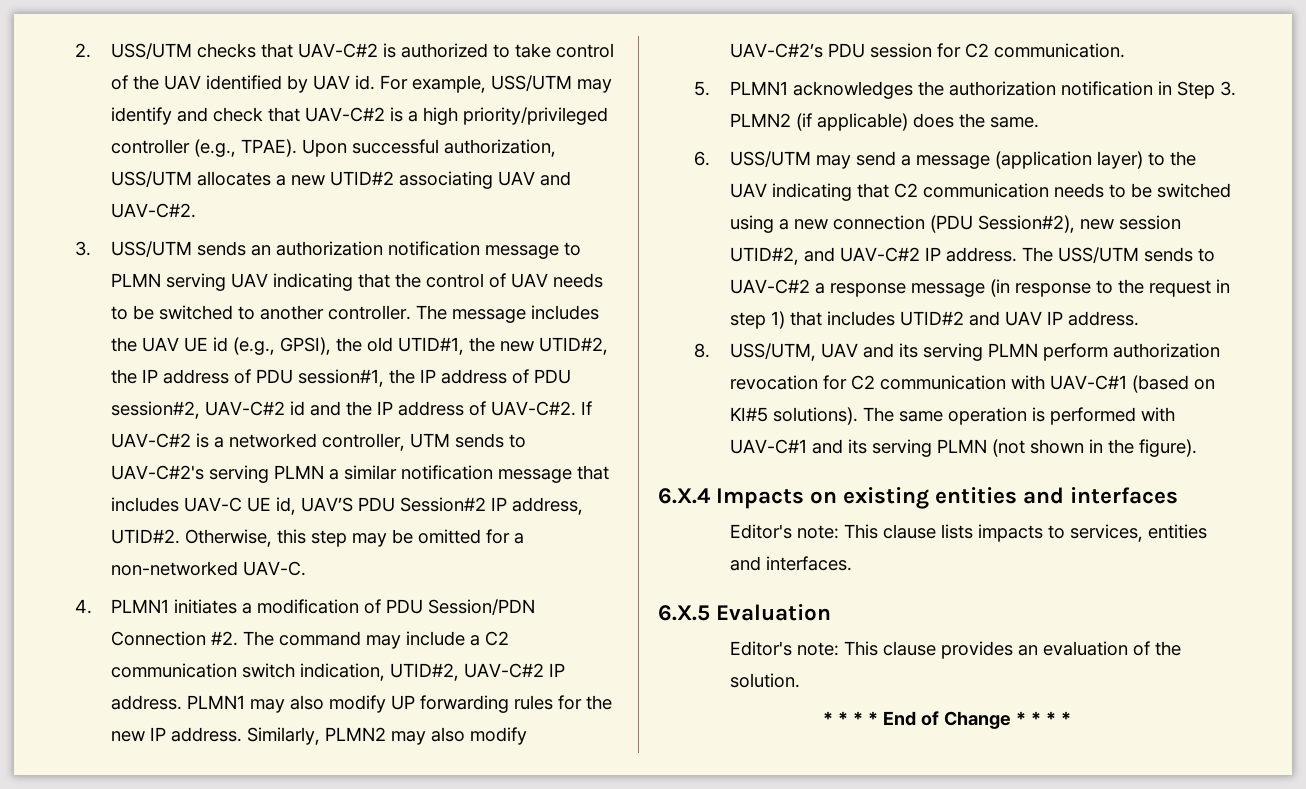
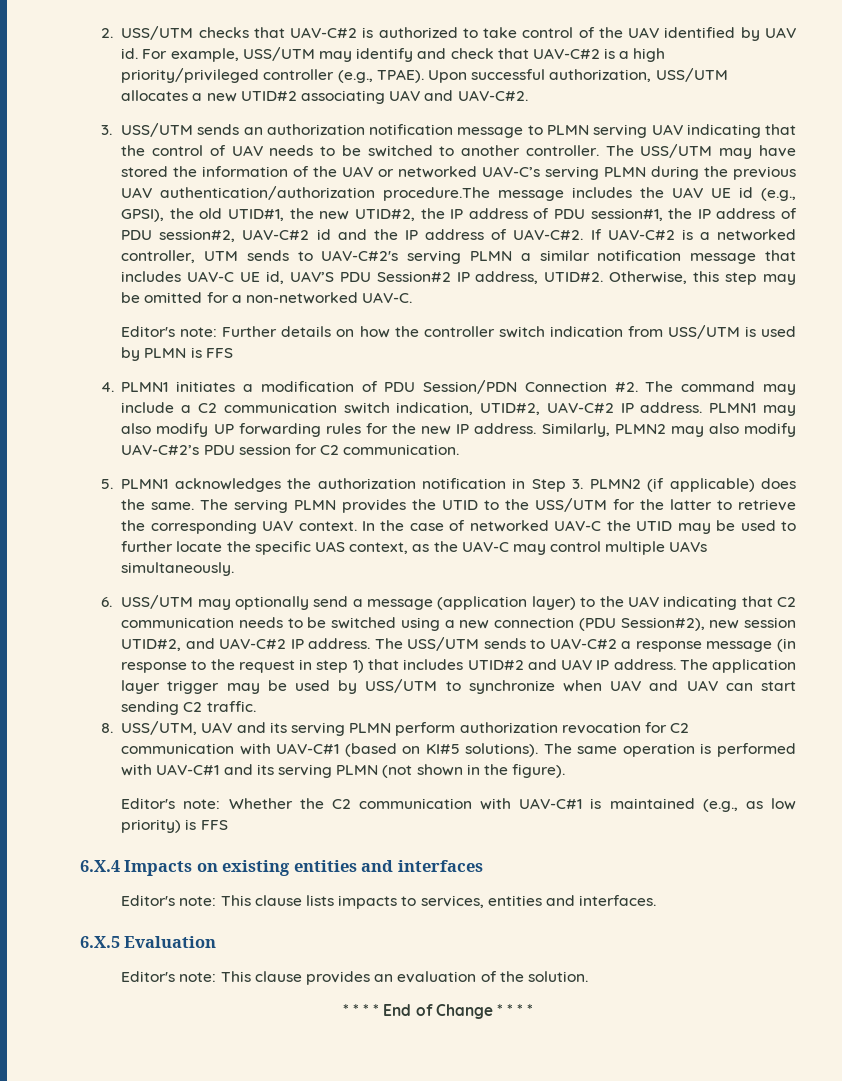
(447, 312) none -> [640,144,797,159] [121,166,797,180] [121,186,491,201] USS/UTM may have stored the information of the UAV or networked UAV-C’s serving PLMN during the previous UAV authentication/authorization procedure.The
(306, 568) none -> [121,325,797,339] [121,347,233,361] // Editor's note: Further details on how the controller switch indication from USS/UTM is used by PLMN is FFS
(1039, 122) none -> [200,498,797,513] [121,520,796,534] [121,541,708,555] [121,562,235,576] The serving PLMN provides the UTID to the USS/UTM for the latter to retrieve the corresponding UAV context. In the case of networked UAV-C the UTID may be used to further locate the specific UAS context, as the UAV-C may control multiple UAVs simultaneously.
(851, 162) none -> [234,596,309,610] optionally
(1139, 318) none -> [679,659,796,673] [121,679,796,694] [121,701,256,715] The application layer trigger may be used by USS/UTM to synchronize when UAV and UAV can start sending C2 traffic.
(1197, 448) none -> [121,798,796,812] [121,819,228,833] // Editor's note: Whether the C2 communication with UAV-C#1 is maintained (e.g., as low priority) is FFS

